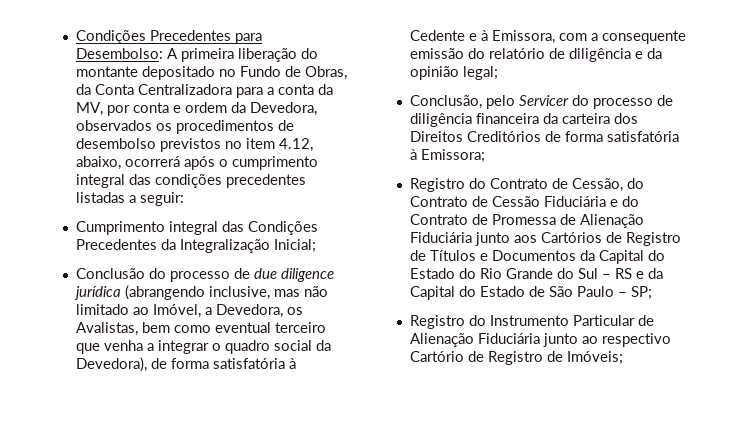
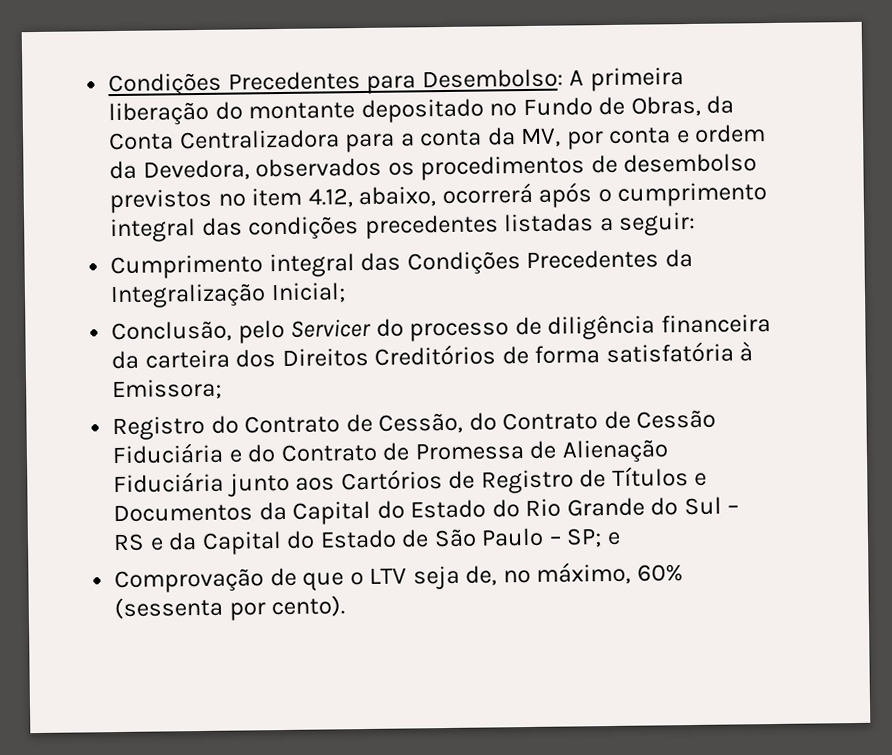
[75,268,334,282] [73,285,328,300] [75,304,303,318] [75,322,326,336] [75,340,331,354] [75,357,296,372] [409,30,686,44] [409,48,662,62] [409,66,498,80] // Conclusão do processo de due diligence jurídica (abrangendo inclusive, mas não limitado ao Imóvel, a Devedora, os Avalistas, bem como eventual terceiro que venha a integrar o quadro social da Devedora), de forma satisfatória à Cedente e à Emissora, com a consequente emissão do relatório de diligência e da opinião legal; -> (346, 293) none
[409,315,654,329] [409,333,671,347] [409,351,623,365] // Registro do Instrumento Particular de Alienação Fiduciária junto ao respectivo Cartório de Registro de Imóveis; -> [606,531,621,546] [114,561,683,594] [114,595,346,621] e // Comprovação de que o LTV seja de, no máximo, 60% (sessenta por cento).

